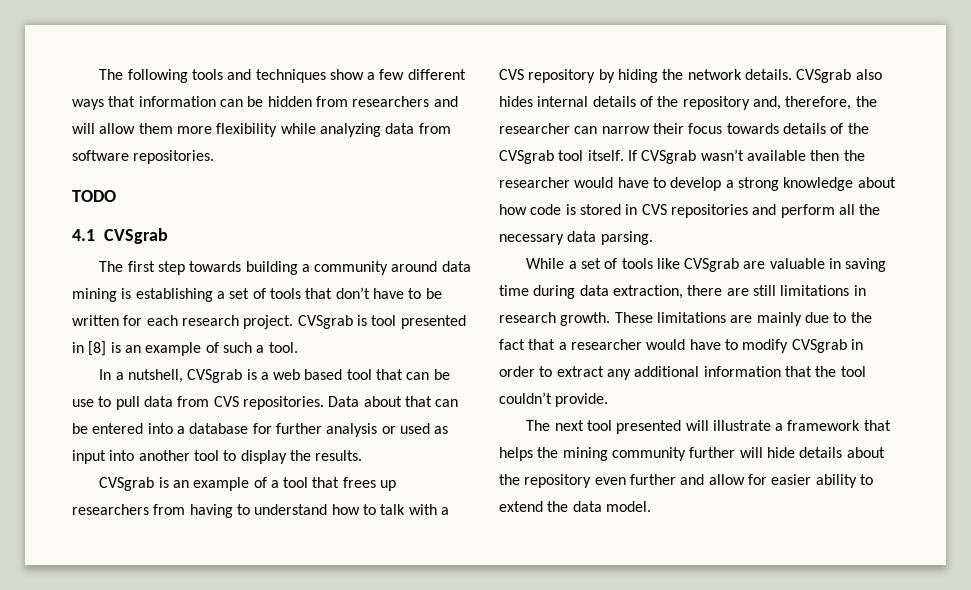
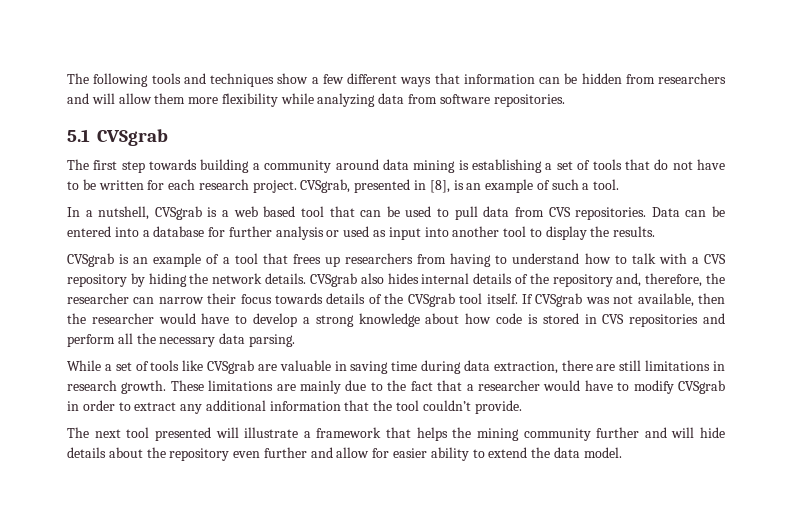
[72,190,116,202] [72,229,95,241] TODO // 4.1 -> [67,129,90,142] 5.1
[335,287,370,299] don’t -> [654,159,693,170] do not
[297,315,397,329] CVSgrab is tool -> [300,179,351,193] CVSgrab,
[88,341,107,356] [8] -> [429,180,450,193] [8],
[72,399,94,407] use -> [405,206,432,217] used
[363,396,432,407] about that -> (680, 212) none
[700,149,806,161] wasn’t available -> [585,293,694,307] was not available,
(736, 452) none -> [644,427,667,438] and

